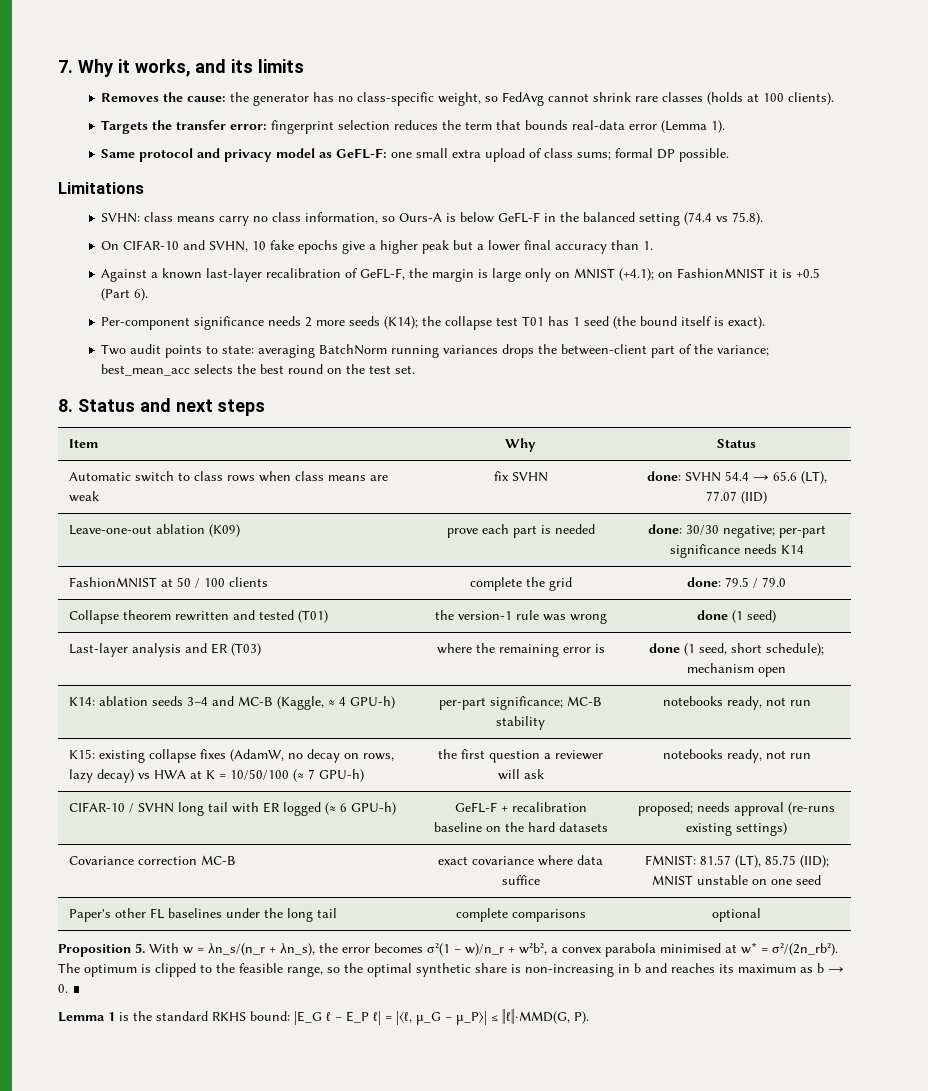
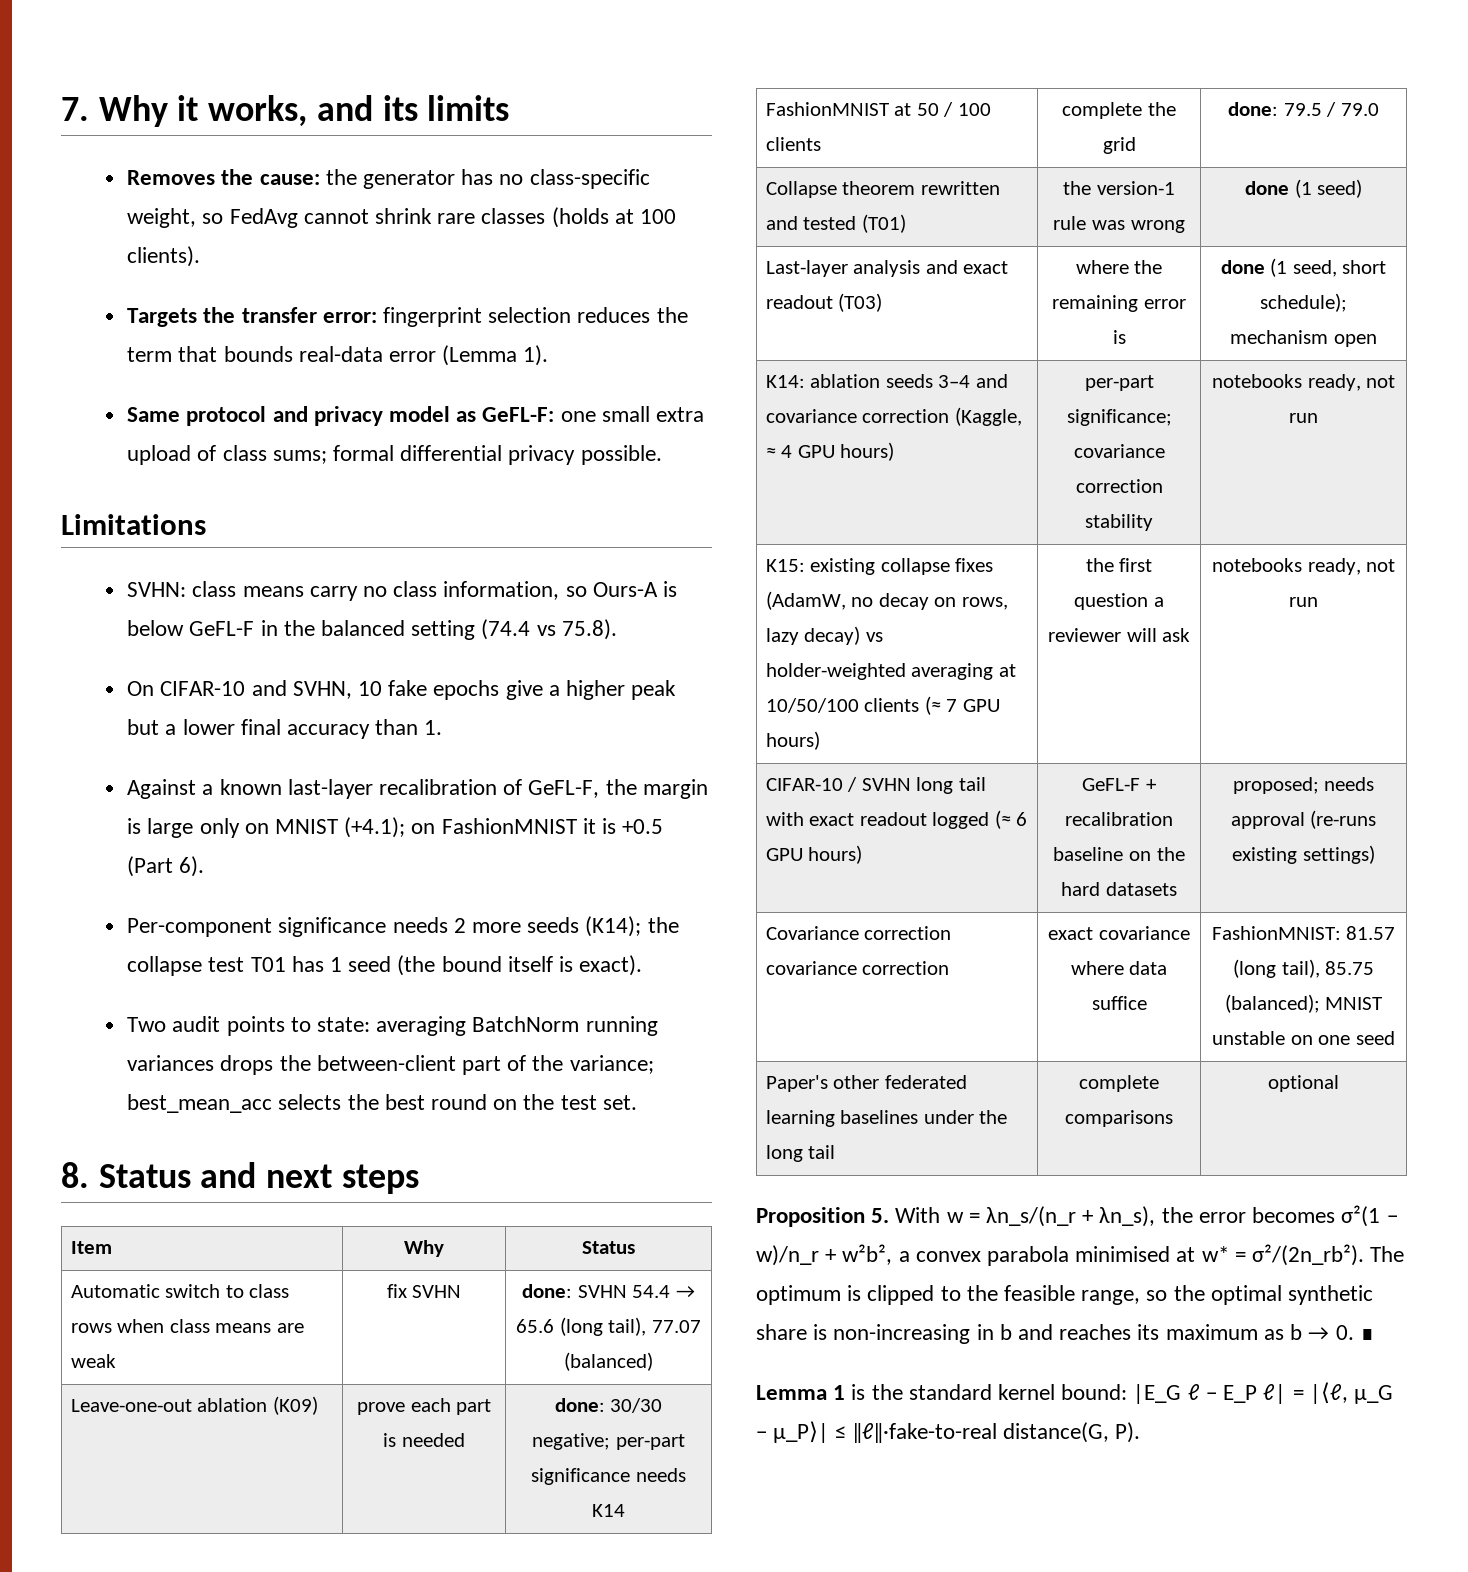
[657,149,676,159] DP -> [400,445,576,465] differential privacy
[800,471,827,484] [706,491,767,504] (LT), 77.07 (IID) -> [559,1317,701,1336] [564,1352,653,1371] (long tail), 77.07 (balanced)
[210,643,228,654] ER -> [963,261,1009,274] [765,295,833,309] exact readout
[237,696,273,706] MC-B -> [765,409,950,423] covariance correction
[349,696,395,709] GPU-h) -> [797,442,895,461] GPU hours)
[567,696,602,706] MC-B -> [1073,444,1165,458] [1075,479,1163,493] covariance correction
[153,769,364,782] HWA at K = 10/50/100 (≈ 7 GPU-h) -> [765,663,1016,680] [765,696,1000,715] [765,731,820,750] holder-weighted averaging at 10/50/100 clients (≈ 7 GPU hours)
[262,802,280,813] ER -> [809,812,927,826] exact readout
[350,802,396,815] GPU-h) -> [765,845,863,864] GPU hours)
[200,855,236,865] MC-B -> [765,961,950,975] covariance correction
[644,855,829,868] FMNIST: 81.57 (LT), 85.75 (IID); -> [1211,926,1396,940] [1232,959,1375,978] [1224,994,1320,1013] FashionMNIST: 81.57 (long tail), 85.75 (balanced);
[149,908,164,919] FL -> [884,1075,967,1089] [765,1110,835,1127] federated learning
[212,1012,246,1021] RKHS -> [998,1384,1056,1400] kernel
[502,1008,570,1024] ‖ℓ‖·MMD(G, -> [852,1422,1109,1443] ‖ℓ‖·fake-to-real distance(G,

